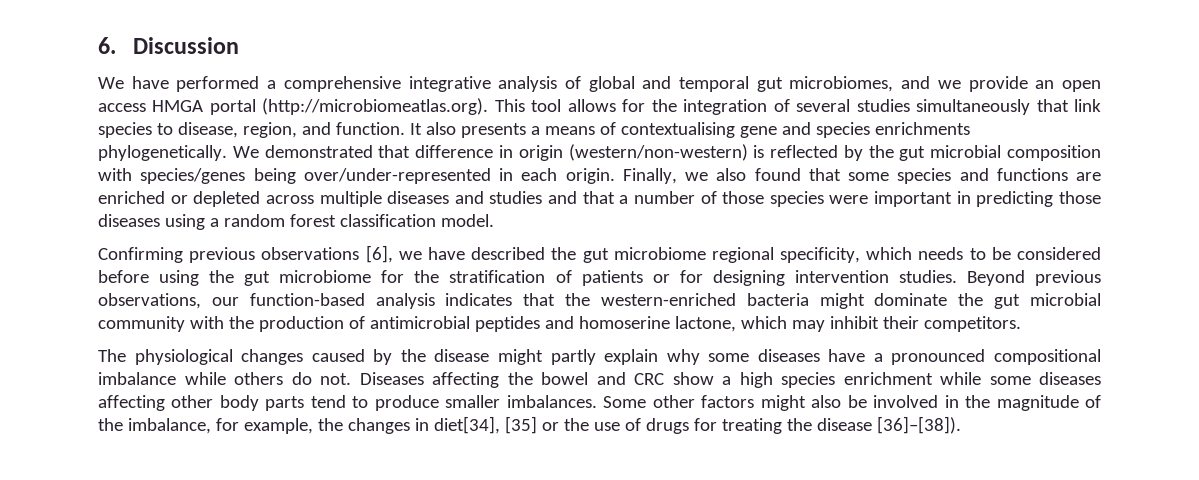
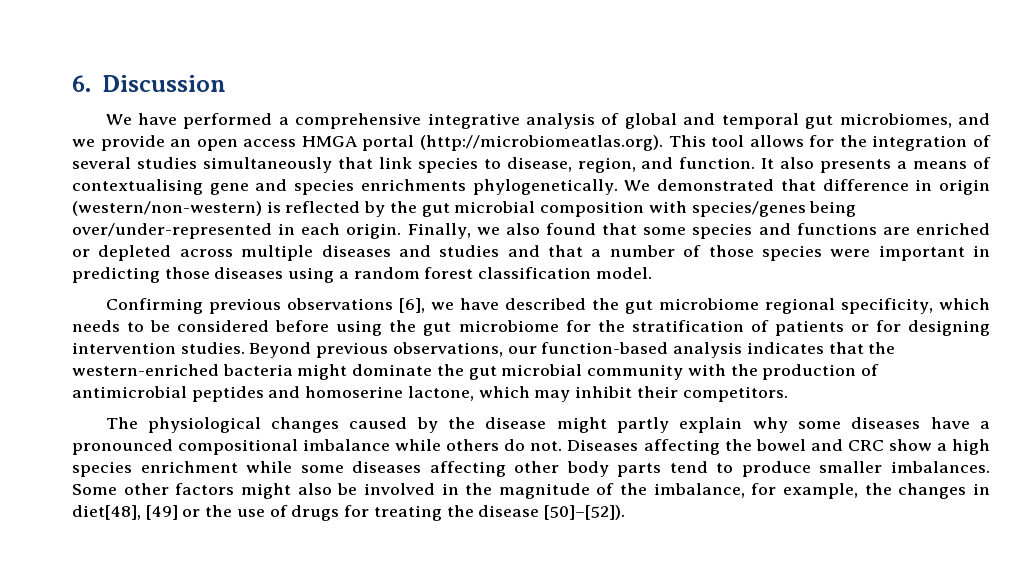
[433,416,537,434] diet[34], [35] -> [72,505,178,520] diet[48], [49]
[876,416,961,434] [36]–[38]). -> [543,505,625,520] [50]–[52]).

